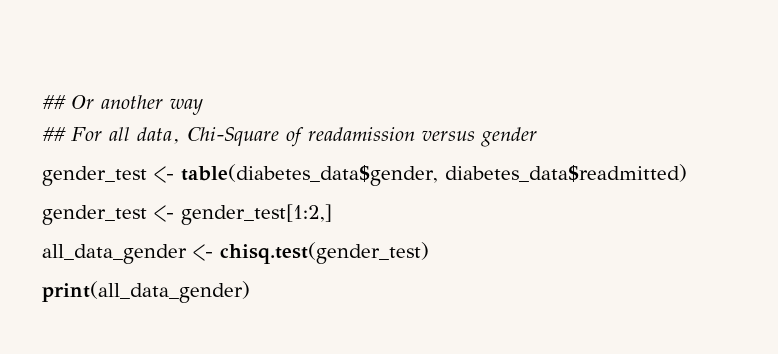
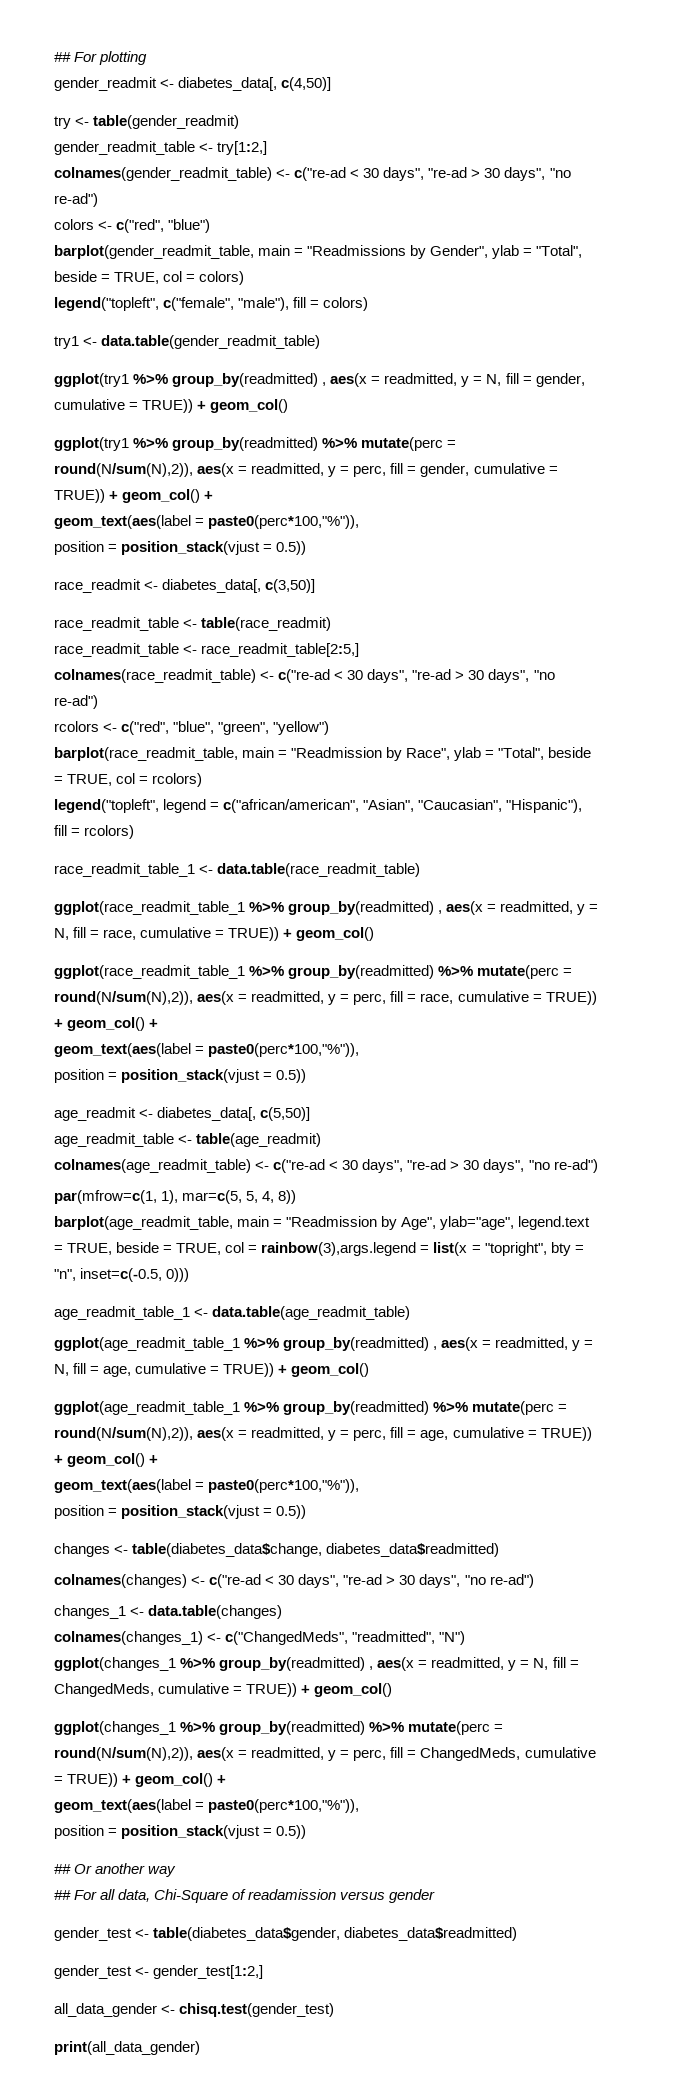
[42,95,66,109] ## -> [54,51,148,65] [54,77,332,91] [54,115,240,129] [54,141,268,155] [54,167,571,181] [54,193,98,207] [54,219,211,233] [54,245,583,259] [54,271,245,285] [54,297,369,311] [54,335,321,349] [54,373,585,387] [54,399,289,413] [54,437,457,451] [54,463,558,477] [54,489,214,503] [54,515,360,529] [54,541,307,555] [54,579,316,593] [54,617,332,631] [54,643,360,657] [54,669,555,683] [54,695,98,709] [54,721,330,735] [54,747,592,761] [54,773,203,787] [54,799,583,813] [54,825,135,839] [54,863,421,877] [54,901,599,915] [54,927,375,941] [54,965,573,979] [54,991,597,1005] [54,1017,159,1031] [54,1043,360,1057] [54,1069,307,1083] [54,1107,311,1121] [54,1133,322,1147] [54,1159,598,1173] [54,1190,297,1204] [54,1216,591,1230] [54,1242,584,1256] [54,1268,190,1282] [54,1306,411,1320] [54,1337,594,1351] [54,1363,370,1377] [54,1401,568,1415] [54,1427,592,1441] [54,1453,159,1467] [54,1479,360,1493] [54,1505,307,1519] [54,1543,500,1557] [54,1574,534,1588] [54,1605,283,1619] [54,1631,466,1645] [54,1657,579,1671] [54,1683,393,1697] [54,1721,504,1735] [54,1747,596,1761] [54,1773,227,1787] [54,1799,360,1813] [54,1825,307,1839] [54,1864,71,1874] ## For plotting // gender_readmit <- diabetes_data[, c(4,50)] // try <- table(gender_readmit) // gender_readmit_table <- try[1:2,] // colnames(gender_readmit_table) <- c("re-ad < 30 days", "re-ad > 30 days", "no re-ad") // colors <- c("red", "blue") // barplot(gender_readmit_table, main = "Readmissions by Gender", ylab = "Total", beside = TRUE, col = colors) // legend("topleft", c("female", "male"), fill = colors) // try1 <- data.table(gender_readmit_table) // ggplot(try1 %>% group_by(readmitted) , aes(x = readmitted, y = N, fill = gender, cumulative = TRUE)) + geom_col() // ggplot(try1 %>% group_by(readmitted) %>% mutate(perc = round(N/sum(N),2)), aes(x = readmitted, y = perc, fill = gender, cumulative = TRUE)) + geom_col() + // geom_text(aes(label = paste0(perc*100,"%")), // position = position_stack(vjust = 0.5)) // race_readmit <- diabetes_data[, c(3,50)] // race_readmit_table <- table(race_readmit) // race_readmit_table <- race_readmit_table[2:5,] // colnames(race_readmit_table) <- c("re-ad < 30 days", "re-ad > 30 days", "no re-ad") // rcolors <- c("red", "blue", "green", "yellow") // barplot(race_readmit_table, main = "Readmission by Race", ylab = "Total", beside = TRUE, col = rcolors) // legend("topleft", legend = c("african/american", "Asian", "Caucasian", "Hispanic"), fill = rcolors) // race_readmit_table_1 <- data.table(race_readmit_table) // ggplot(race_readmit_table_1 %>% group_by(readmitted) , aes(x = readmitted, y = N, fill = race, cumulative = TRUE)) + geom_col() // ggplot(race_readmit_table_1 %>% group_by(readmitted) %>% mutate(perc = round(N/sum(N),2)), aes(x = readmitted, y = perc, fill = race, cumulative = TRUE)) + geom_col() + // geom_text(aes(label = paste0(perc*100,"%")), // position = position_stack(vjust = 0.5)) // age_readmit <- diabetes_data[, c(5,50)] // age_readmit_table <- table(age_readmit) // colnames(age_readmit_table) <- c("re-ad < 30 days", "re-ad > 30 days", "no re-ad") // par(mfrow=c(1, 1), mar=c(5, 5, 4, 8)) // barplot(age_readmit_table, main = "Readmission by Age", ylab="age", legend.text = TRUE, beside = TRUE, col = rainbow(3),args.legend = list(x = "topright", bty = "n", inset=c(-0.5, 0))) // age_readmit_table_1 <- data.table(age_readmit_table) // ggplot(age_readmit_table_1 %>% group_by(readmitted) , aes(x = readmitted, y = N, fill = age, cumulative = TRUE)) + geom_col() // ggplot(age_readmit_table_1 %>% group_by(readmitted) %>% mutate(perc = round(N/sum(N),2)), aes(x = readmitted, y = perc, fill = age, cumulative = TRUE)) + geom_col() + // geom_text(aes(label = paste0(perc*100,"%")), // position = position_stack(vjust = 0.5)) // changes <- table(diabetes_data$change, diabetes_data$readmitted) // colnames(changes) <- c("re-ad < 30 days", "re-ad > 30 days", "no re-ad") // changes_1 <- data.table(changes) // colnames(changes_1) <- c("ChangedMeds", "readmitted", "N") // ggplot(changes_1 %>% group_by(readmitted) , aes(x = readmitted, y = N, fill = ChangedMeds, cumulative = TRUE)) + geom_col() // ggplot(changes_1 %>% group_by(readmitted) %>% mutate(perc = round(N/sum(N),2)), aes(x = readmitted, y = perc, fill = ChangedMeds, cumulative = TRUE)) + geom_col() + // geom_text(aes(label = paste0(perc*100,"%")), // position = position_stack(vjust = 0.5)) // ##

